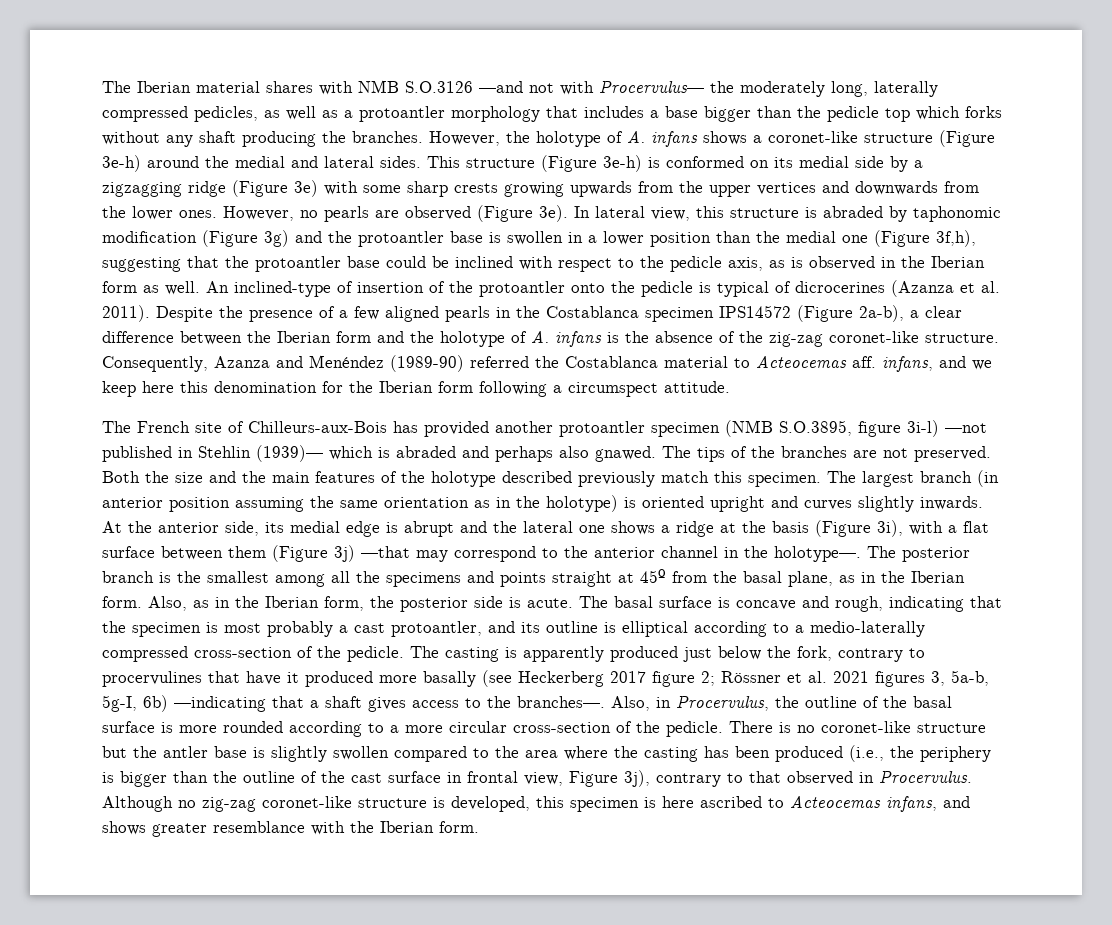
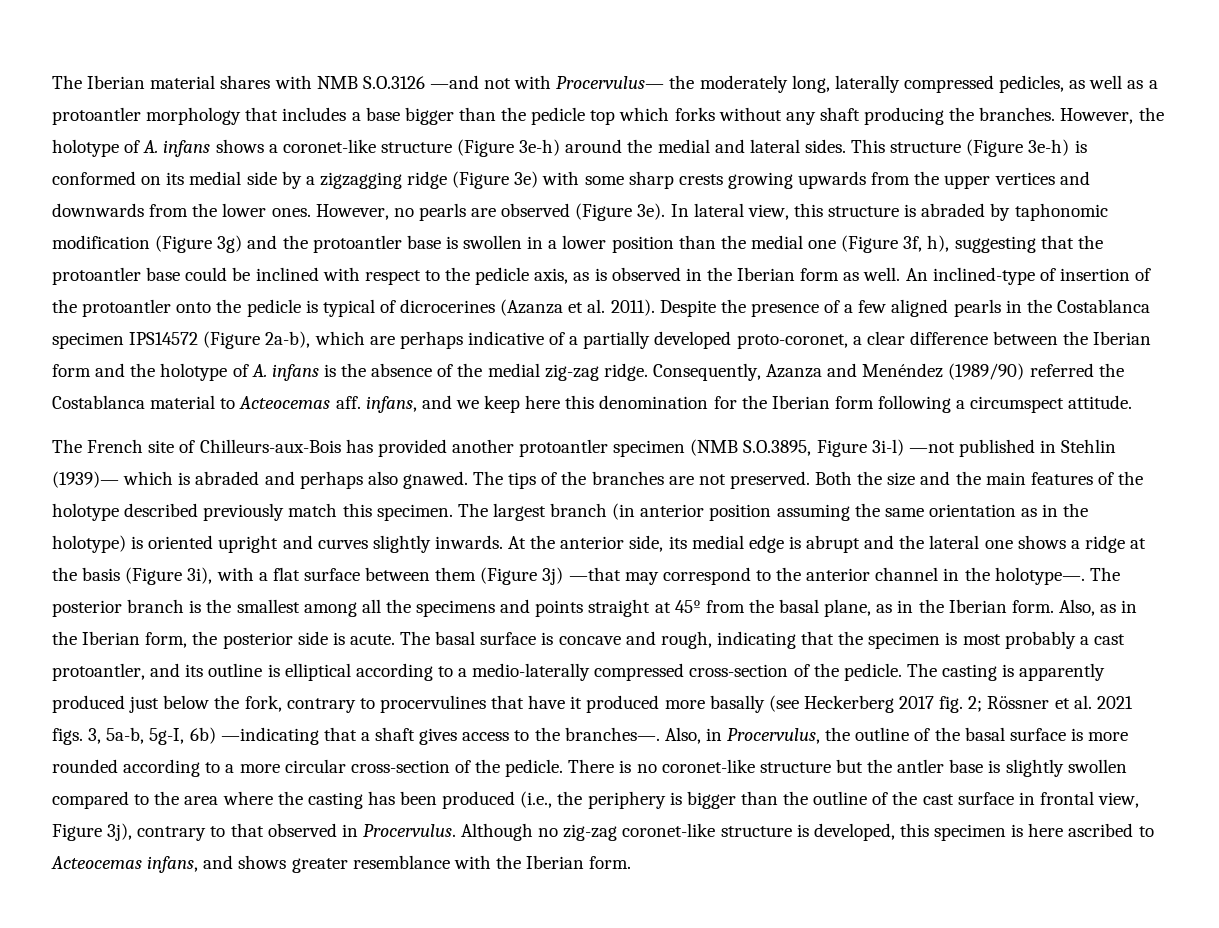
[936,230,976,247] 3f,h), -> [903,235,950,252] 3f, h),
(904, 313) none -> [314,331,848,349] which are perhaps indicative of a partially developed proto-coronet,
[769,331,999,347] zig-zag coronet-like structure. -> [487,363,648,381] medial zig-zag ridge.
[390,355,464,372] (1989-90) -> [948,363,1025,380] (1989/90)
[858,421,901,437] figure -> [816,440,867,457] Figure
[652,671,695,687] figure -> [939,696,964,713] fig.
[875,671,925,687] figures -> [52,728,83,745] figs.

